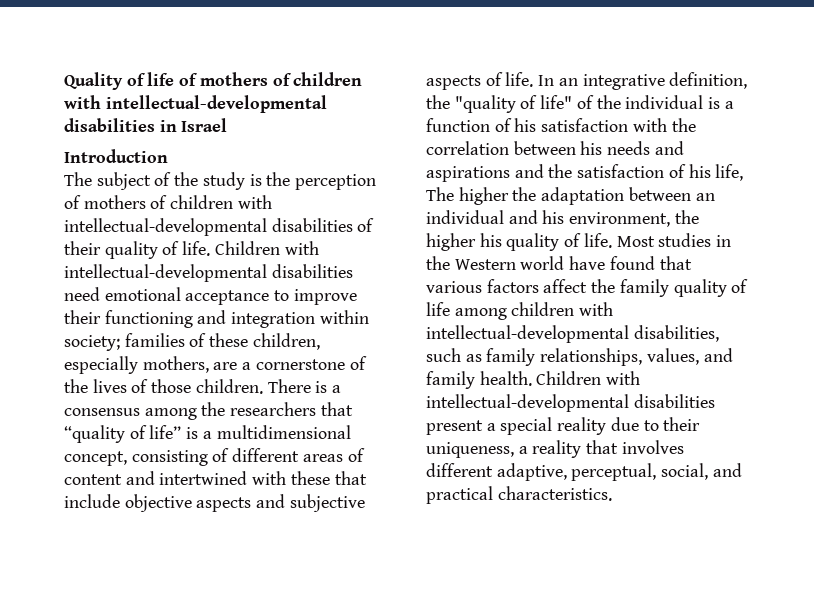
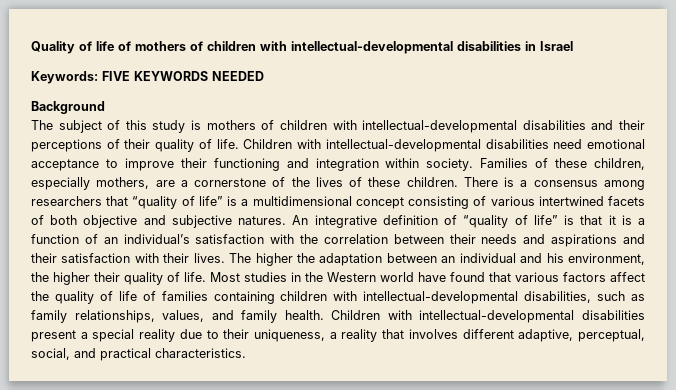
[64,149,168,163] Introduction -> [31,71,264,84] [31,101,105,114] Keywords: FIVE KEYWORDS NEEDED // Background
[174,172,199,186] the -> [125,120,147,130] this
[266,172,377,190] [64,195,272,209] [64,218,353,236] the perception of mothers of children with intellectual-developmental disabilities -> [206,120,646,133] [31,139,102,152] mothers of children with intellectual-developmental disabilities and their perceptions
[64,333,185,351] society; families -> [426,158,529,171] society. Families
[151,379,192,393] those -> [368,177,401,187] these
[201,402,226,416] the -> (645, 185) none
[64,451,127,466] concept, -> [355,197,404,209] concept
[232,448,365,462] [64,471,367,485] [64,494,365,512] [426,72,748,90] [426,95,704,113] different areas of content and intertwined with these that include objective aspects and subjective aspects of life. In an integrative definition, the "quality of life" of the individual -> [490,196,645,206] [31,215,616,228] various intertwined facets of both objective and subjective natures. An integrative definition of “quality of life” is that it
[514,118,537,132] his -> [103,234,190,244] an individual’s
[580,141,603,155] his -> [449,234,476,244] their
[548,164,744,181] the satisfaction of his life, -> [31,253,225,263] their satisfaction with their lives.
[479,233,502,247] his -> [94,272,120,282] their
[619,279,669,297] family -> (49, 296) none
[454,308,507,320] among -> [142,291,275,304] of families containing

